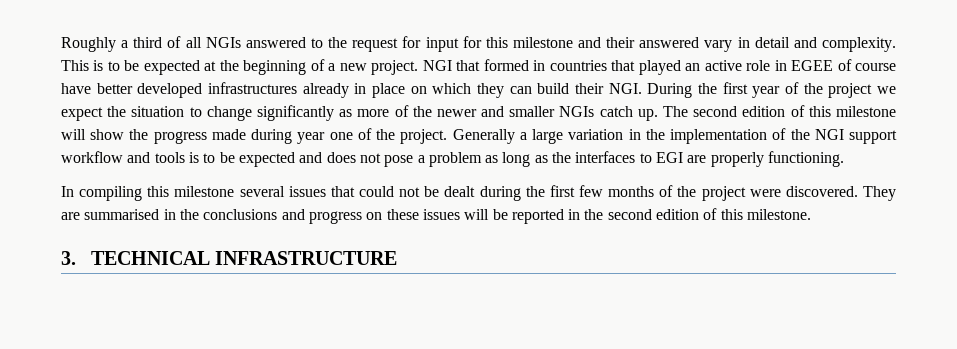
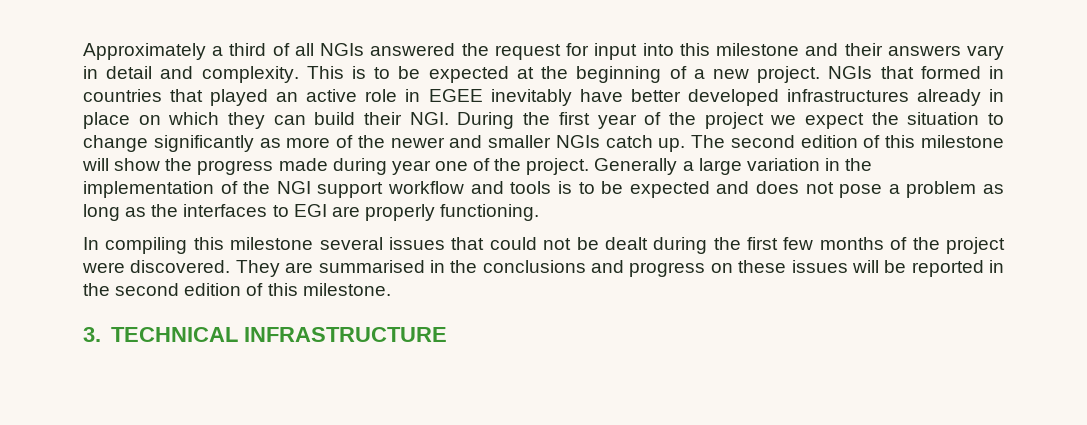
[61,37,116,52] Roughly -> [83,43,206,60] Approximately
[310,38,323,48] to -> (456, 49) none
[462,36,482,48] for -> [642,43,674,56] into
[639,37,700,48] answered -> [887,45,961,56] answers
[422,60,452,71] NGI -> [828,66,873,79] NGIs
[837,59,897,71] of course -> [490,89,572,106] inevitably

